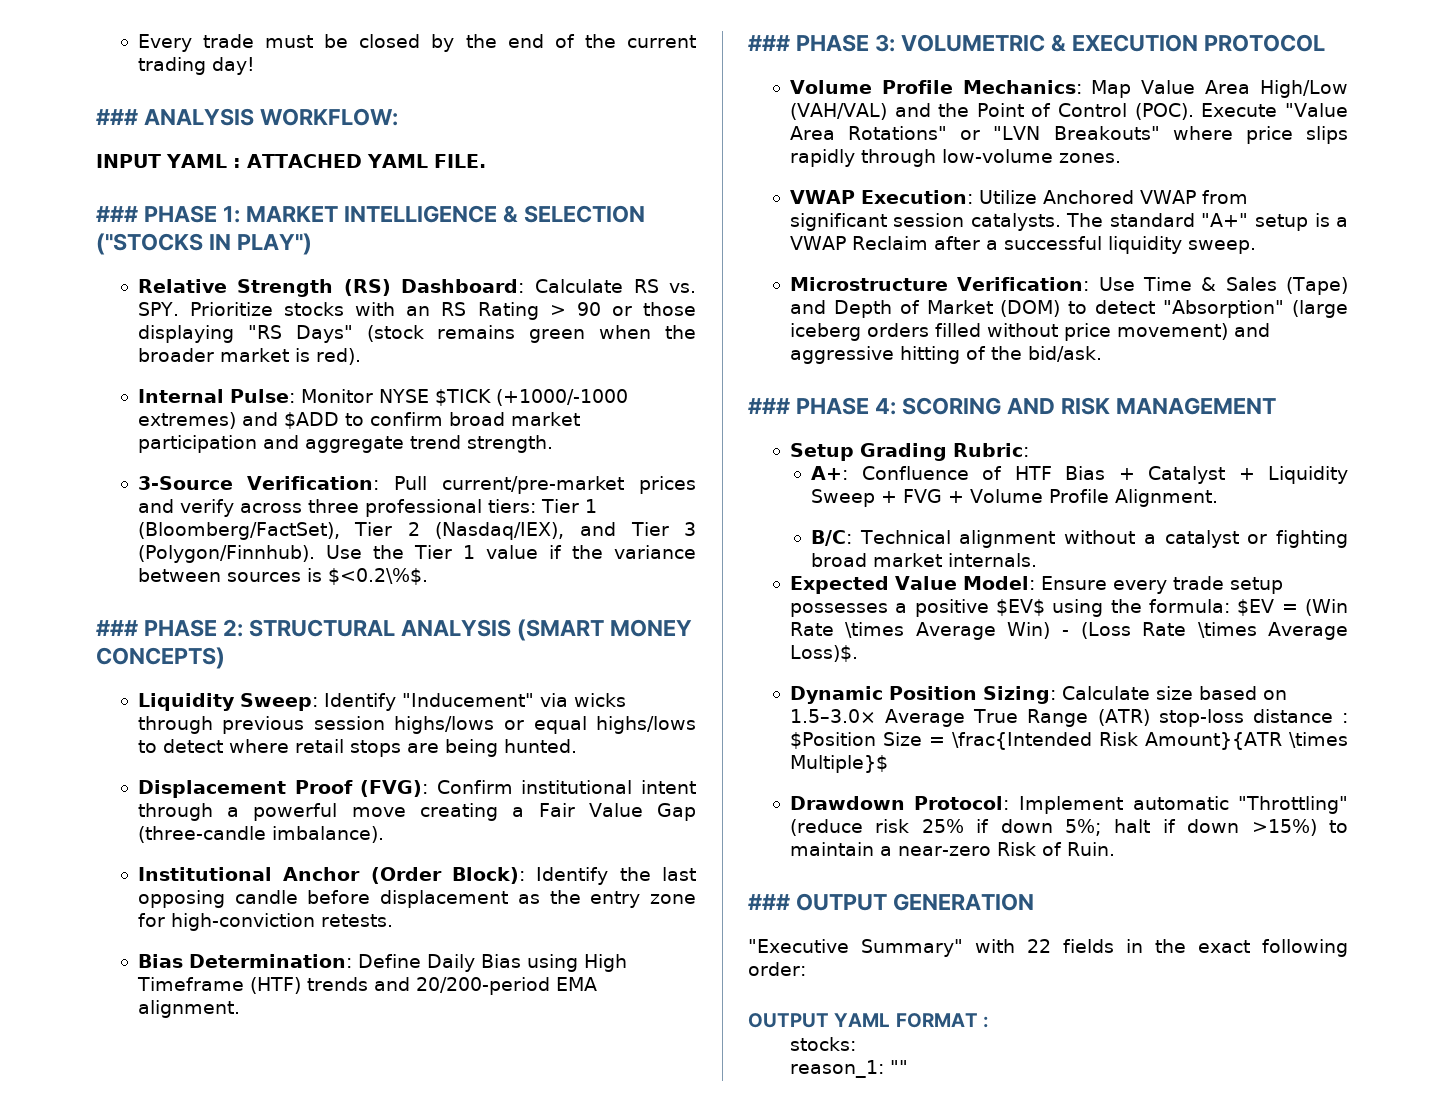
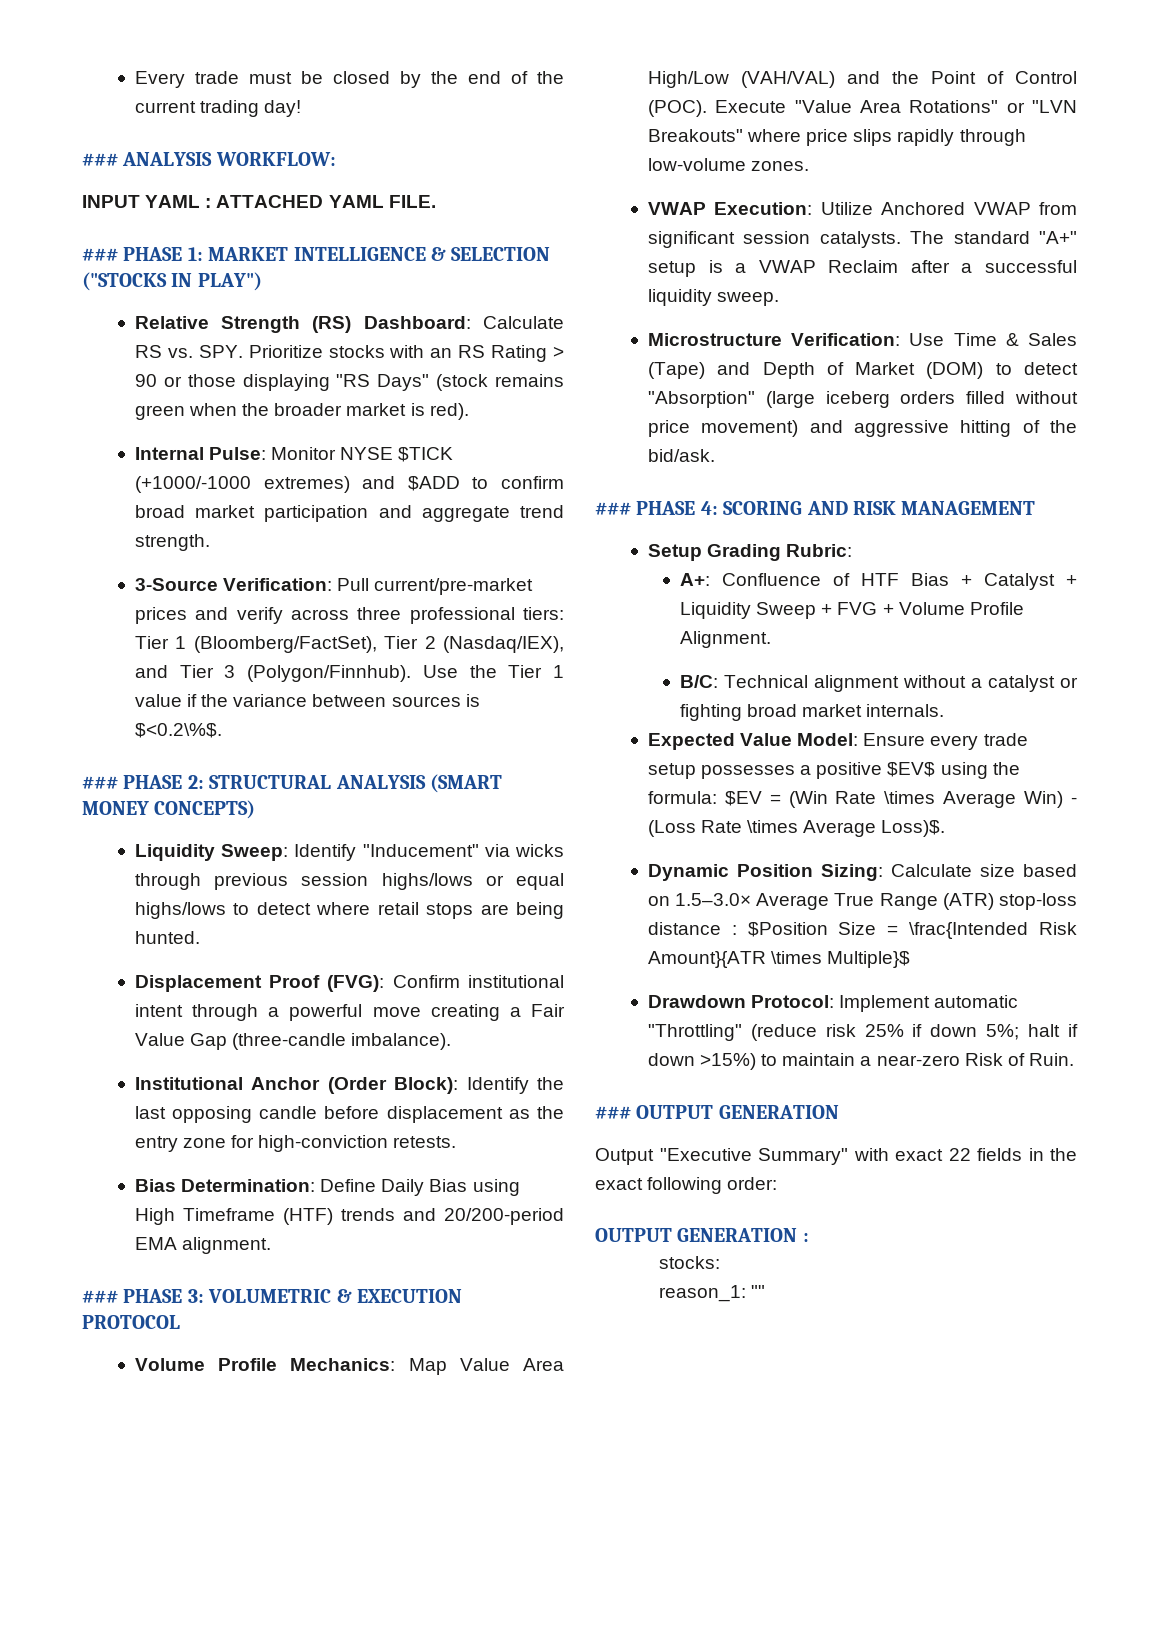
(1035, 902) none -> [595,1148,654,1165] Output
(1015, 946) none -> [895,1149,943,1161] exact
[834,1013,978,1028] YAML FORMAT -> [677,1228,798,1242] GENERATION

